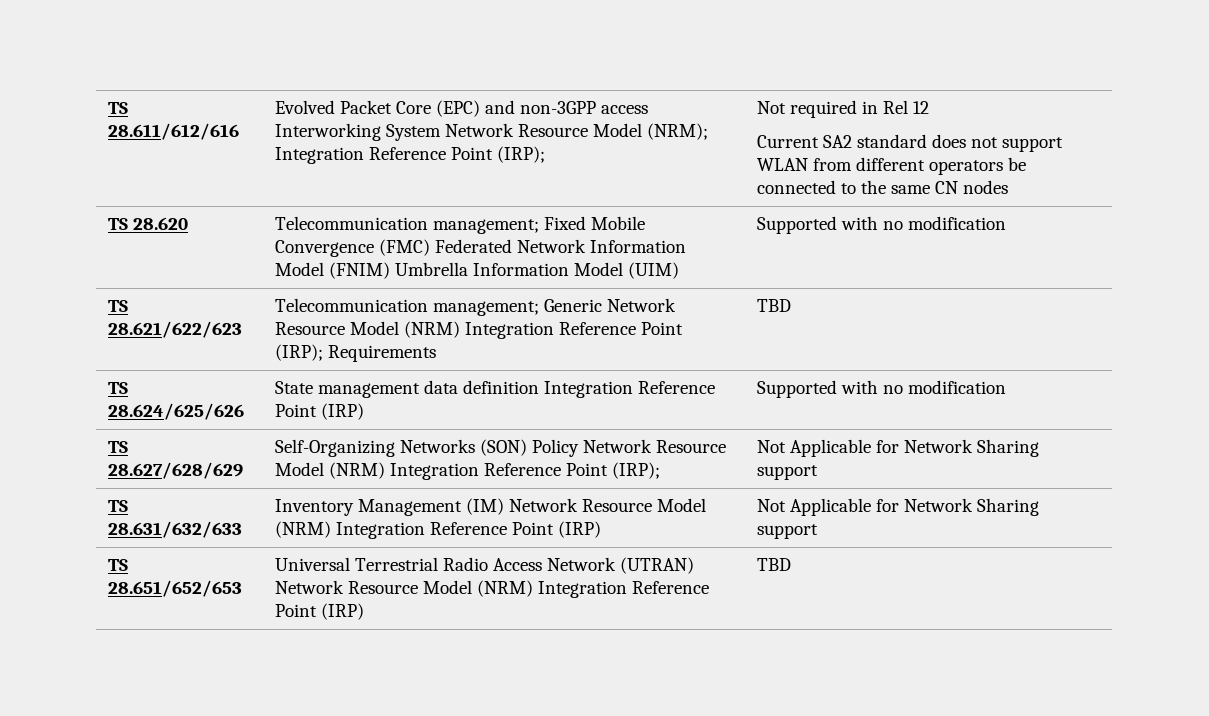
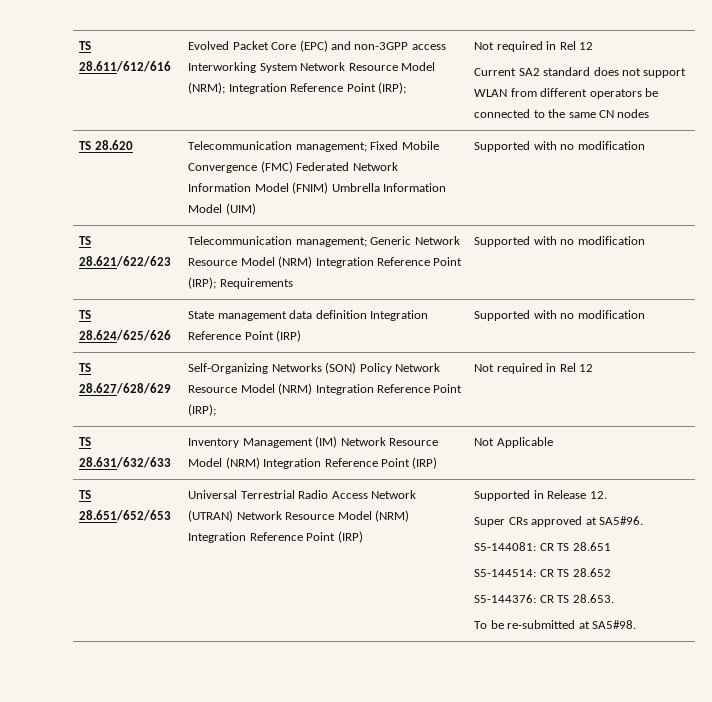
[756,299,791,312] TBD -> [474,236,645,247] Supported with no modification
[789,439,1040,457] [756,465,818,480] Applicable for Network Sharing support -> [496,363,593,374] required in Rel 12
[875,498,1040,516] [756,524,818,539] for Network Sharing support -> (553, 442) none
[756,558,791,571] TBD -> [474,490,607,501] [474,516,643,527] [474,542,611,551] [474,568,611,577] [474,594,614,603] [474,620,636,629] Supported in Release 12. // Super CRs approved at SA5#96. // S5-144081: CR TS 28.651 // S5-144514: CR TS 28.652 // S5-144376: CR TS 28.653. // To be re-submitted at SA5#98.

